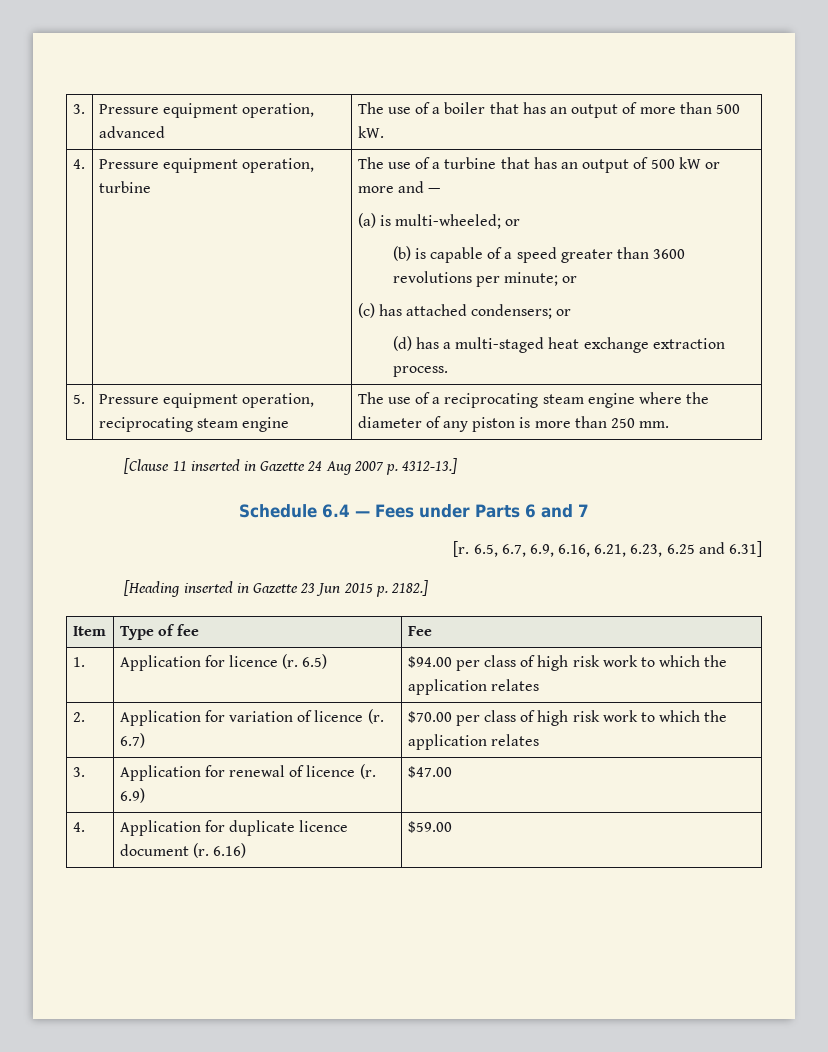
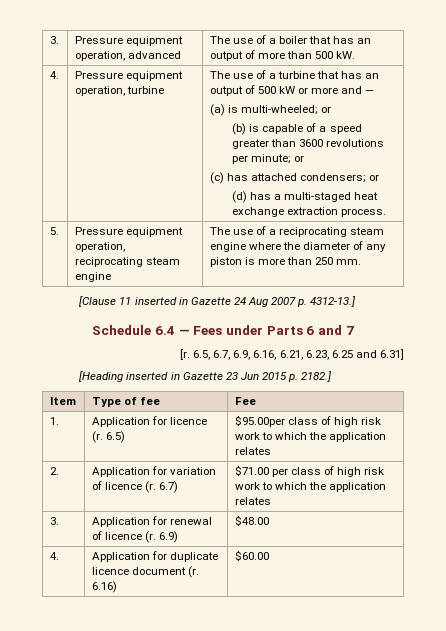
[407,656,480,671] $94.00 per -> [234,415,285,427] $95.00per
[407,711,452,723] $70.00 -> [234,465,269,476] $71.00
[407,766,452,778] $47.00 -> [234,515,269,526] $48.00
[407,821,452,833] $59.00 -> [234,550,269,561] $60.00

